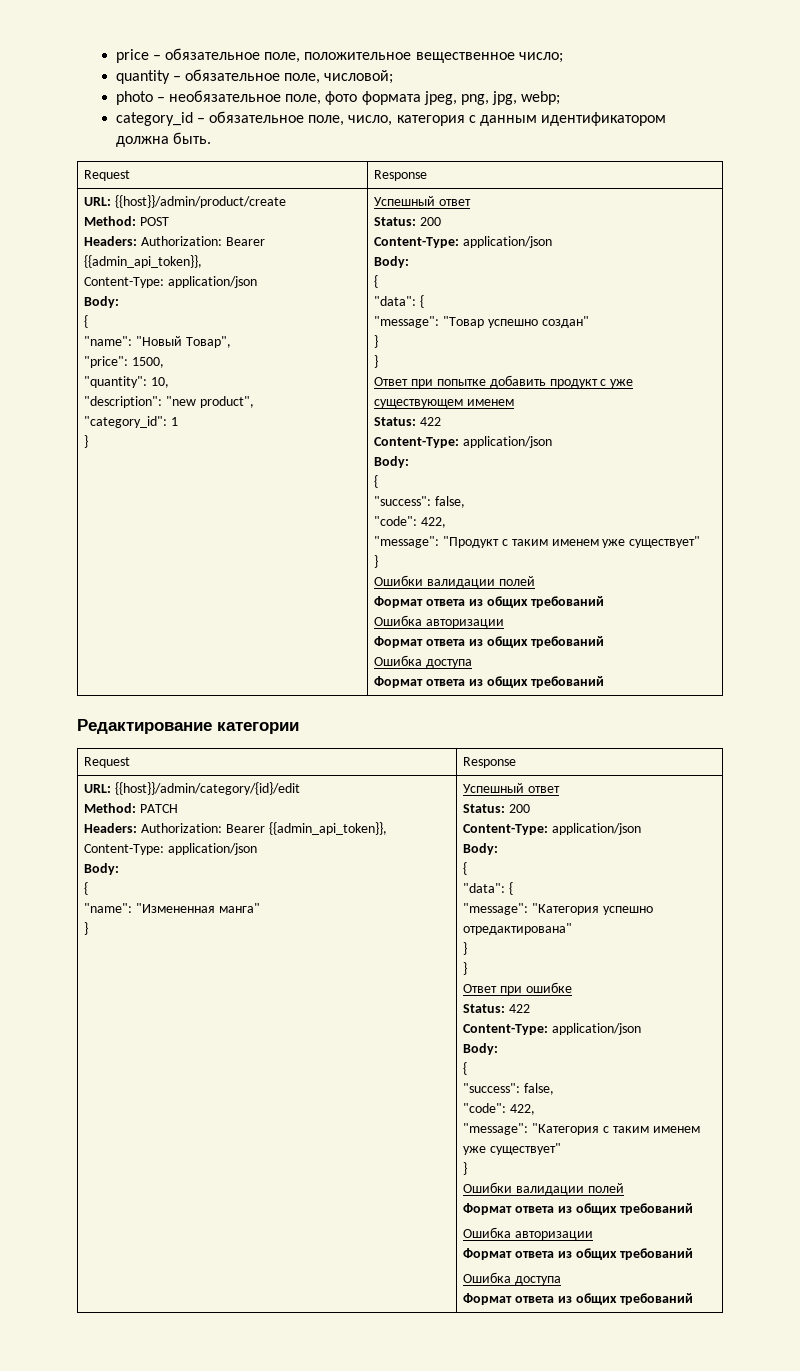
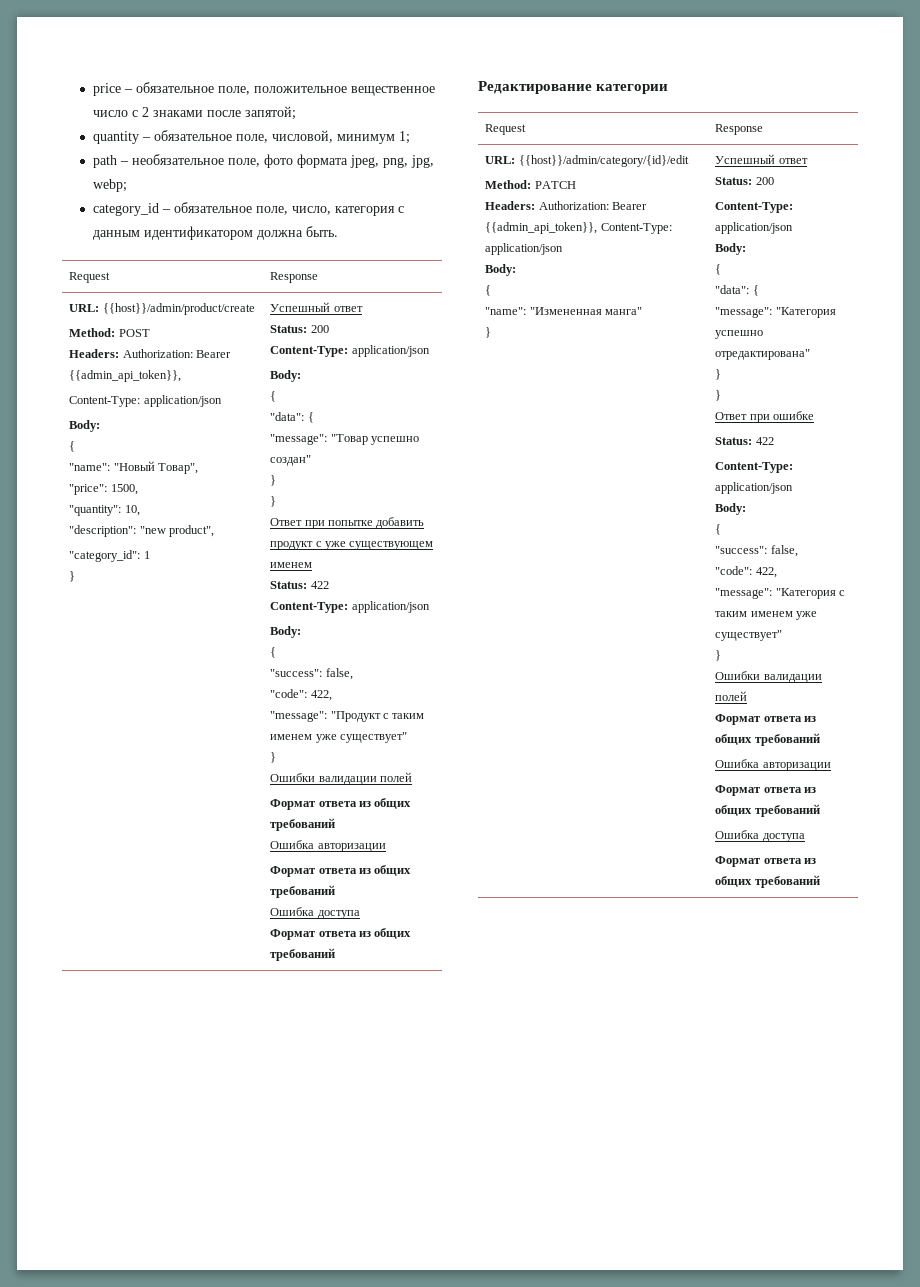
[518,52,563,63] число; -> [92,106,296,120] число с 2 знаками после запятой;
[324,70,394,84] [115,91,153,105] числовой; // photo -> [271,130,410,144] [92,155,117,168] числовой, минимум 1; // path

